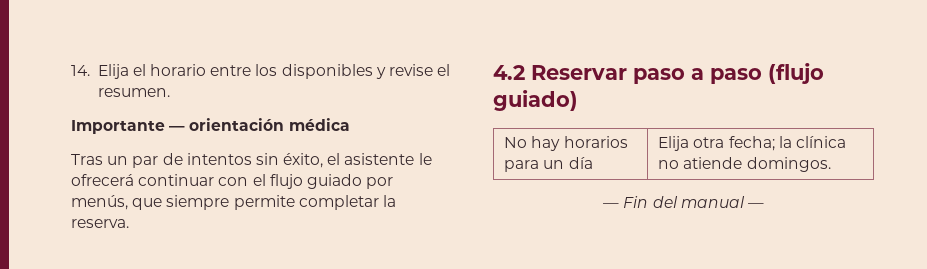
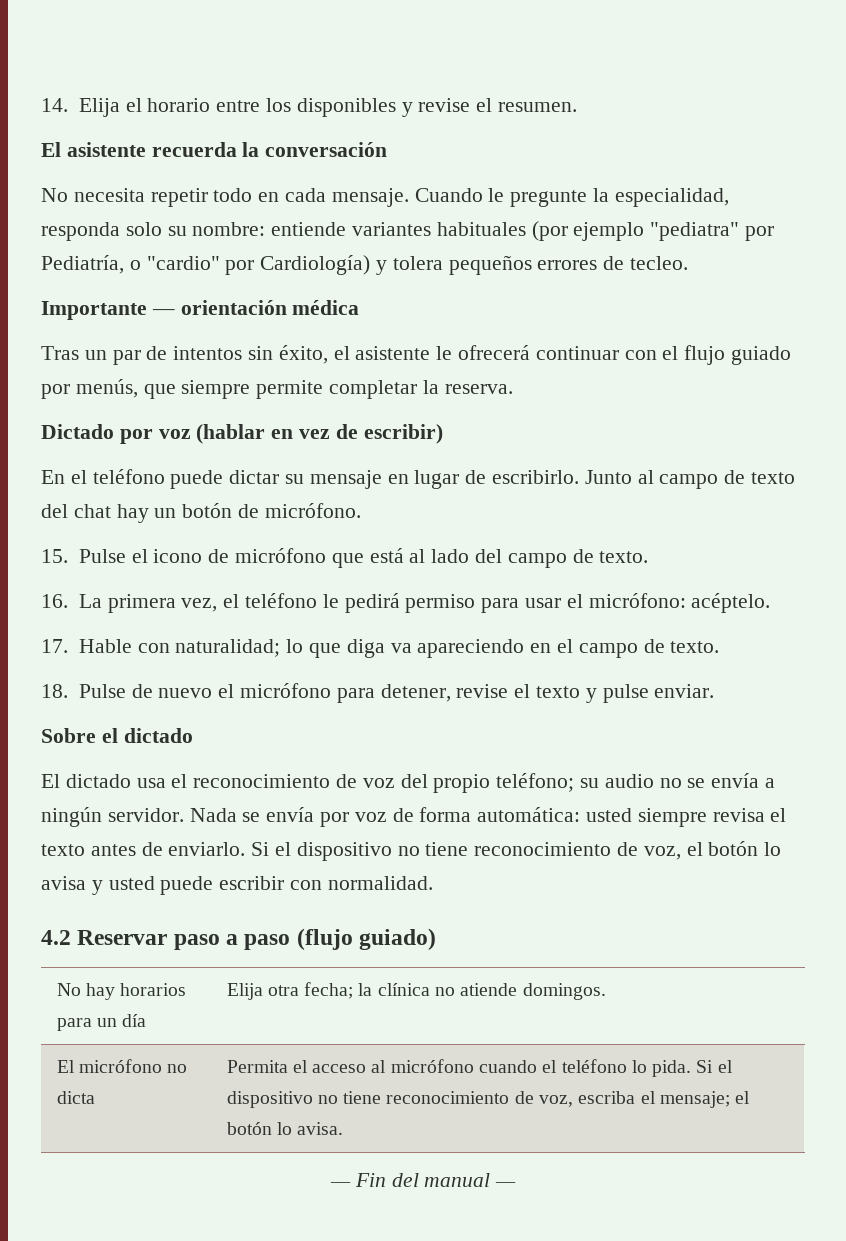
(170, 92) none -> [41,142,388,157] [41,188,729,207] [41,221,775,241] [41,255,689,275] // El asistente recuerda la conversación // No necesita repetir todo en cada mensaje. Cuando le pregunte la especialidad, responda solo su nombre: entiende variantes habituales (por ejemplo "pediatra" por Pediatría, o "cardio" por Cardiología) y tolera pequeños errores de tecleo.
(129, 223) none -> [41,424,443,444] [41,469,796,489] [41,503,361,523] [41,548,649,568] [41,593,771,613] [41,639,720,658] [41,683,715,703] [41,728,193,743] [41,773,776,793] [41,807,787,827] [41,841,782,861] [41,876,433,895] // Dictado por voz (hablar en vez de escribir) // En el teléfono puede dictar su mensaje en lugar de escribirlo. Junto al campo de texto del chat hay un botón de micrófono. // 15. Pulse el icono de micrófono que está al lado del campo de texto. // 16. La primera vez, el teléfono le pedirá permiso para usar el micrófono: acéptelo. // 17. Hable con naturalidad; lo que diga va apareciendo en el campo de texto. // 18. Pulse de nuevo el micrófono para detener, revise el texto y pulse enviar. // Sobre el dictado // El dictado usa el reconocimiento de voz del propio teléfono; su audio no se envía a ningún servidor. Nada se envía por voz de forma automática: usted siempre revisa el texto antes de enviarlo. Si el dispositivo no tiene reconocimiento de voz, el botón lo avisa y usted puede escribir con normalidad.
(831, 164) none -> [56,1059,188,1073] [56,1091,95,1104] [226,1059,733,1077] [226,1091,751,1108] [226,1122,344,1135] // El micrófono no dicta | Permita el acceso al micrófono cuando el teléfono lo pida. Si el dispositivo no tiene reconocimiento de voz, escriba el mensaje; el botón lo avisa.

